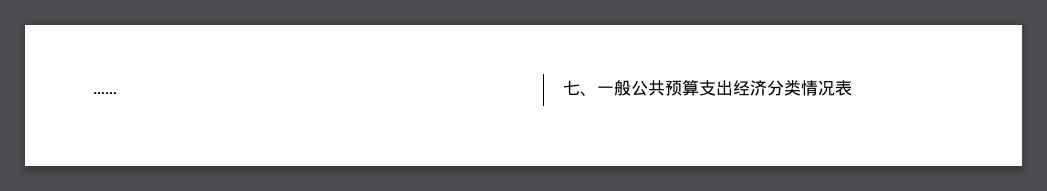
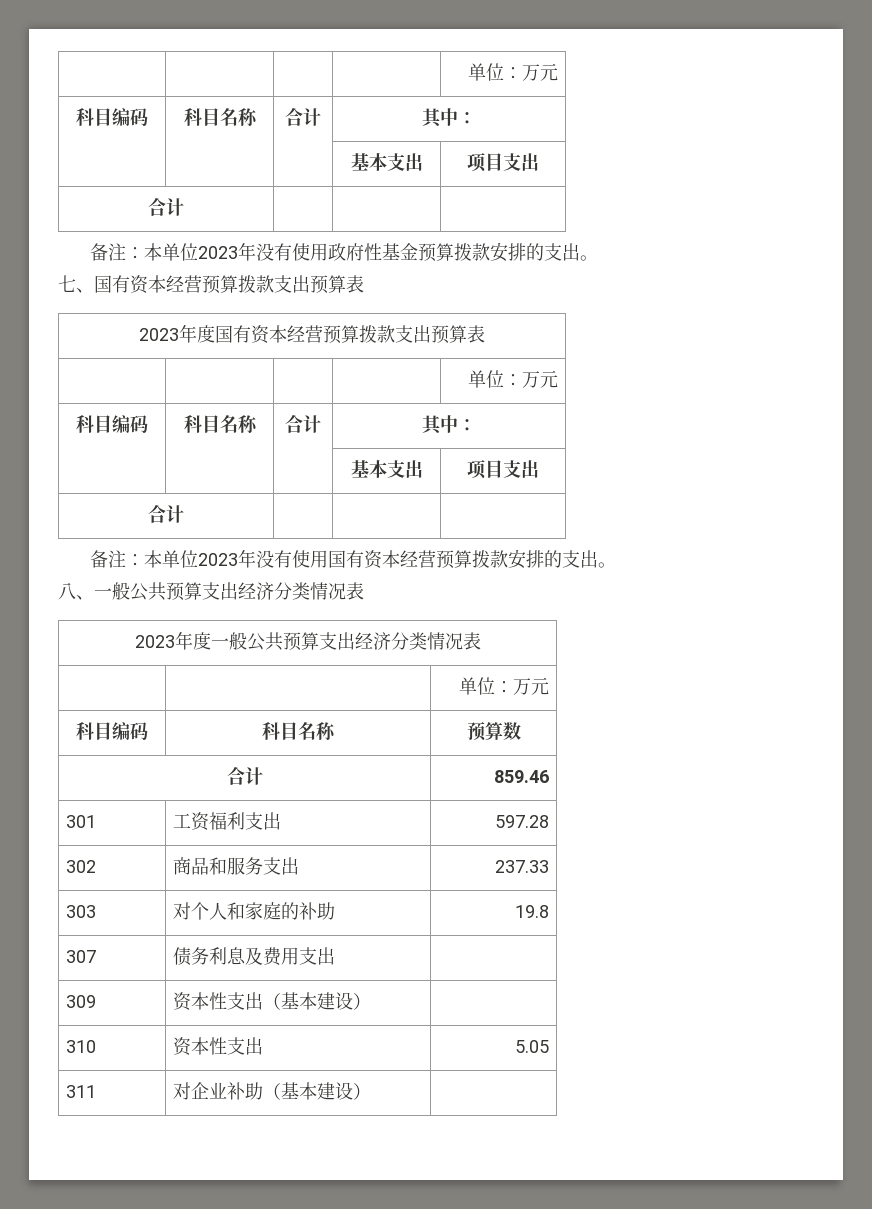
[93,92,117,94] [563,80,580,95] …… // 七 -> [468,63,559,81] [76,108,148,126] [183,108,258,126] [285,108,321,126] [422,108,476,128] [350,153,423,171] [467,153,539,172] [148,198,184,216] [90,242,599,262] [58,275,364,294] [139,324,485,344] [468,370,559,388] [76,415,148,433] [183,415,258,433] [285,415,321,433] [422,415,476,435] [350,460,423,478] [467,460,539,479] [148,505,184,523] [90,549,617,569] [58,582,76,600] | | | | 单位：万元 // 科目编码 | 科目名称 | 合计 | 其中： // | | | 基本支出 | 项目支出 // 合计 | | | // 备注：本单位2023年没有使用政府性基金预算拨款安排的支出。 // 七、国有资本经营预算拨款支出预算表 // 2023年度国有资本经营预算拨款支出预算表 // | | | | 单位：万元 // 科目编码 | 科目名称 | 合计 | 其中： // | | | 基本支出 | 项目支出 // 合计 | | | // 备注：本单位2023年没有使用国有资本经营预算拨款安排的支出。 // 八
(852, 88) none -> [134,631,481,651] [459,677,550,695] [76,722,148,740] [262,722,336,740] [466,722,521,741] [226,767,263,785] [494,770,550,783] [65,815,96,828] [172,812,281,831] [495,815,550,828] [65,860,96,873] [172,857,299,875] [495,860,550,873] [65,905,96,918] [172,902,335,920] [515,905,550,918] [65,950,96,963] [172,947,335,966] [65,995,96,1008] [172,992,371,1011] [65,1040,96,1053] [172,1037,263,1056] [515,1040,550,1053] [65,1085,96,1098] [172,1082,371,1100] // 2023年度一般公共预算支出经济分类情况表 // | | 单位：万元 // 科目编码 | 科目名称 | 预算数 // 合计 | 859.46 // 301 | 工资福利支出 | 597.28 // 302 | 商品和服务支出 | 237.33 // 303 | 对个人和家庭的补助 | 19.8 // 307 | 债务利息及费用支出 | // 309 | 资本性支出（基本建设） | // 310 | 资本性支出 | 5.05 // 311 | 对企业补助（基本建设） |

